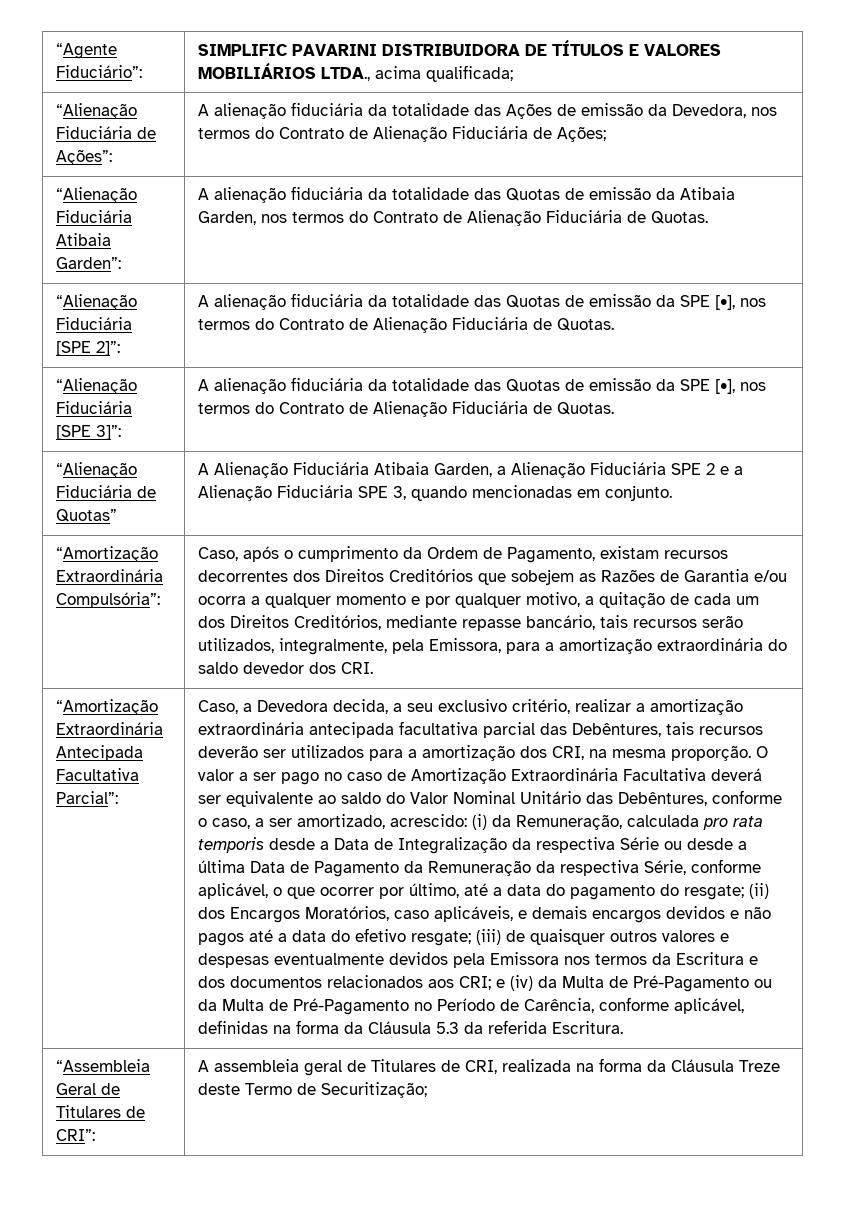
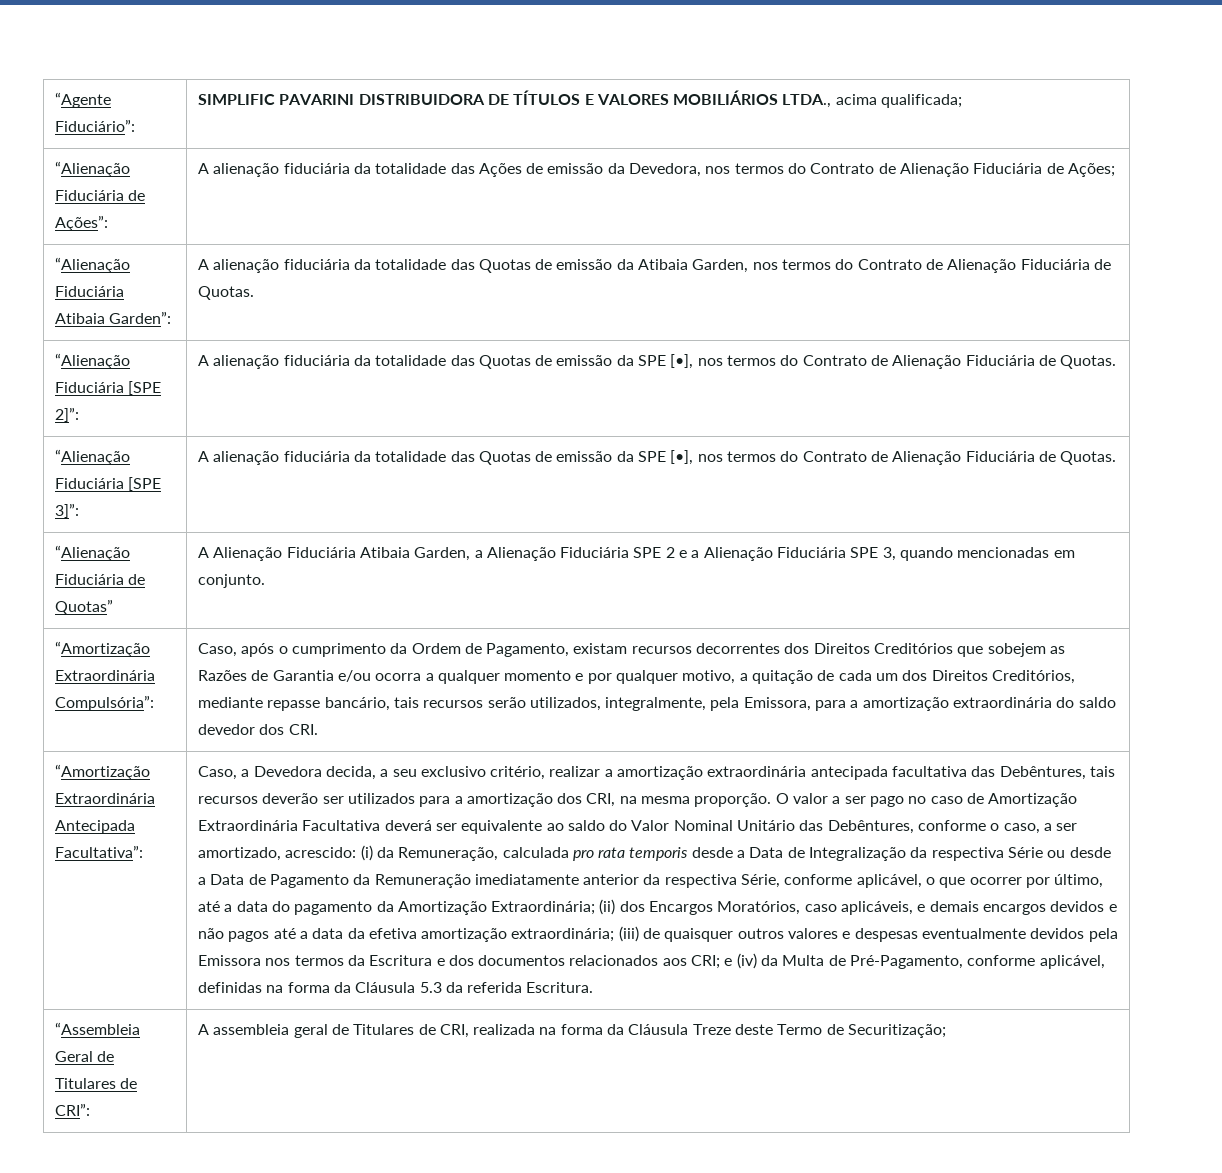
[55,768,139,781] [55,791,118,804] Facultativa Parcial”: -> [54,845,143,858] Facultativa”:
[482,722,535,738] parcial -> (968, 771) none
[197,860,245,873] última -> (206, 881) none
(531, 868) none -> [474,874,640,885] imediatamente anterior
[659,884,744,900] do resgate; -> [376,901,596,915] da Amortização Extraordinária;
[330,928,471,946] do efetivo resgate; -> [347,928,615,942] da efetiva amortização extraordinária;
[632,975,772,992] [197,998,594,1015] Pré-Pagamento ou da Multa de Pré-Pagamento no Período de Carência, -> [850,955,964,969] Pré-Pagamento,

